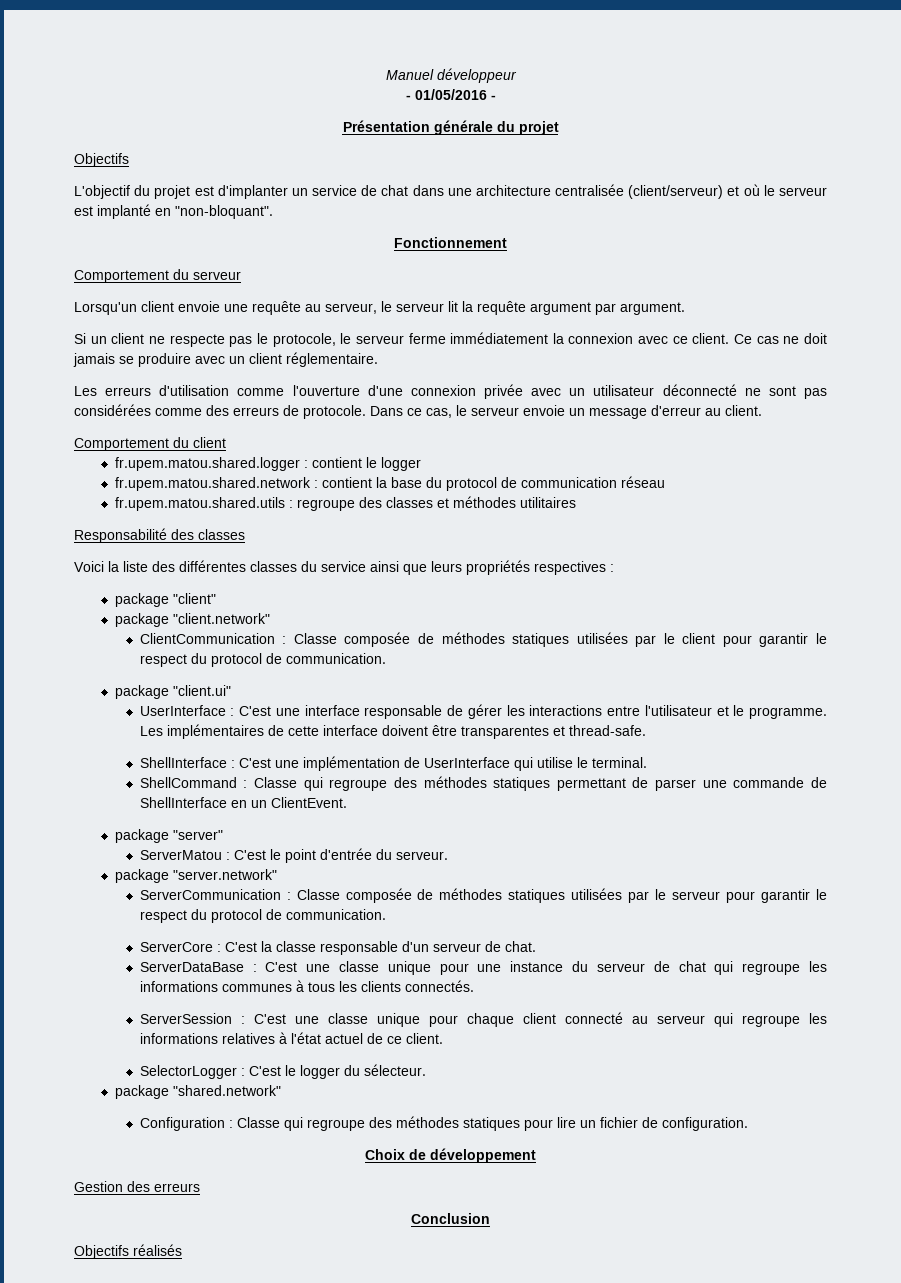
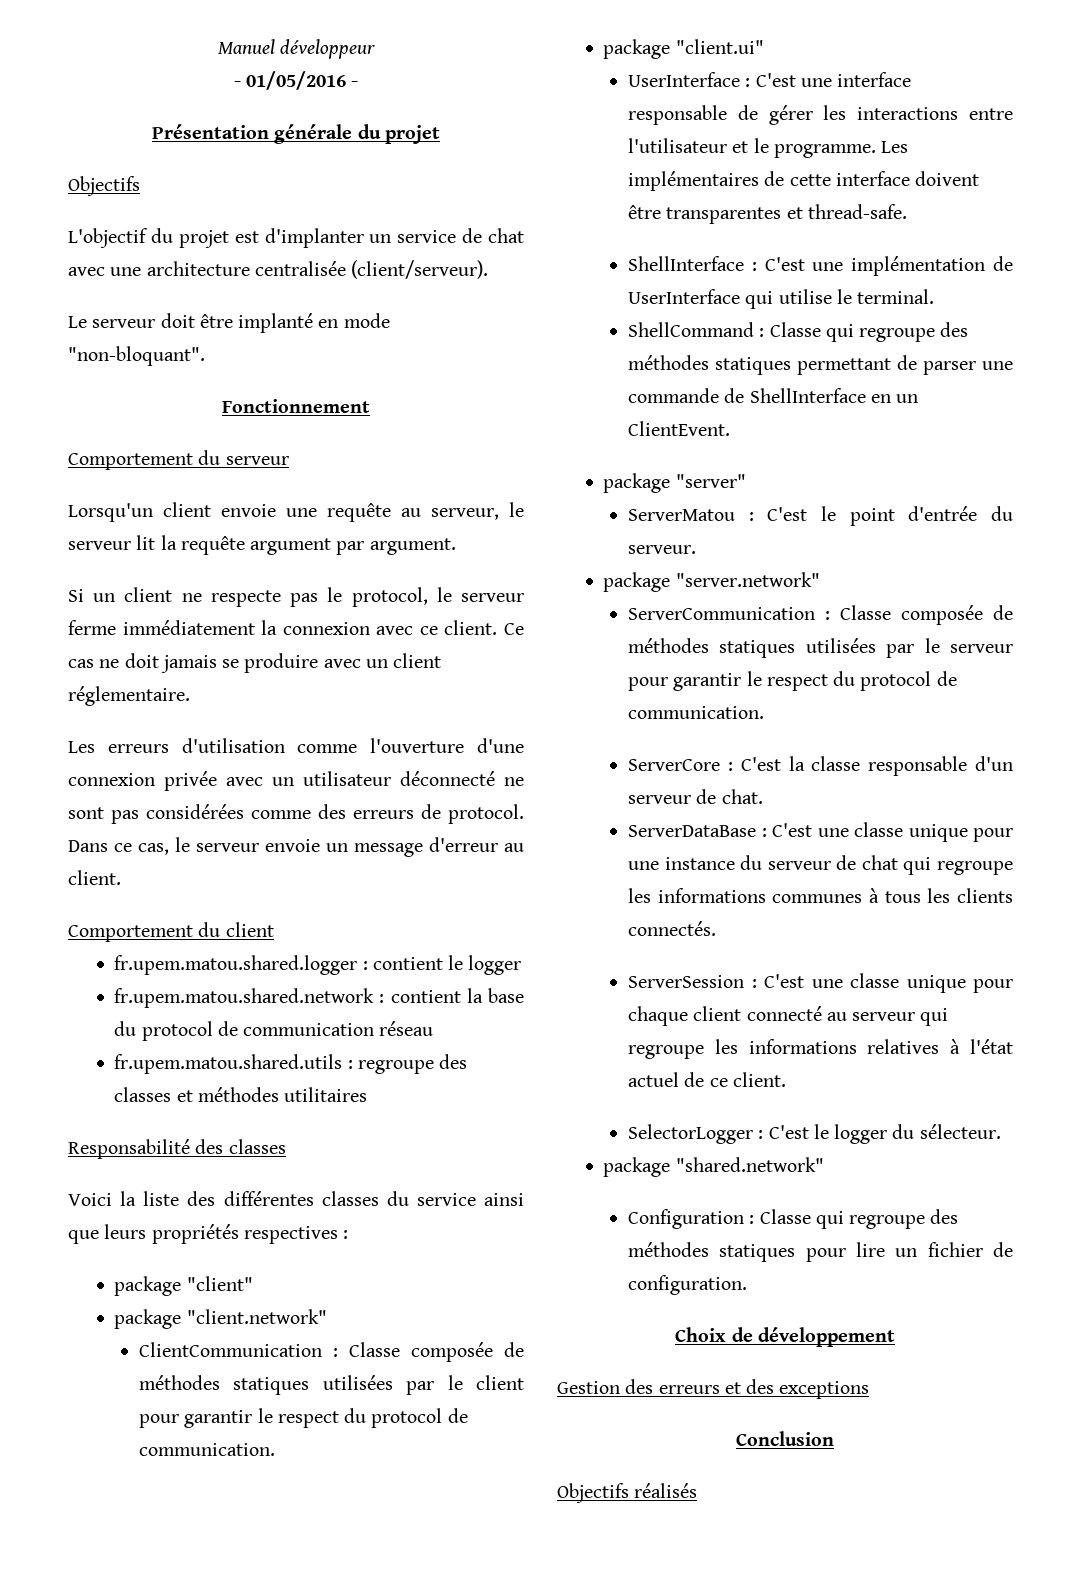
[412,185,444,196] dans -> [68,267,105,276] avec
[628,184,827,199] [74,206,93,216] (client/serveur) et où le serveur est -> [351,260,489,279] [68,313,233,328] (client/serveur). // Le serveur doit être
(171, 212) none -> [343,313,390,328] mode
[272,333,336,347] protocole, -> [351,587,428,607] protocol,
[303,405,366,419] protocole. -> [448,804,524,824] protocol.
(200, 1187) none -> [724,1379,870,1399] et des exceptions

